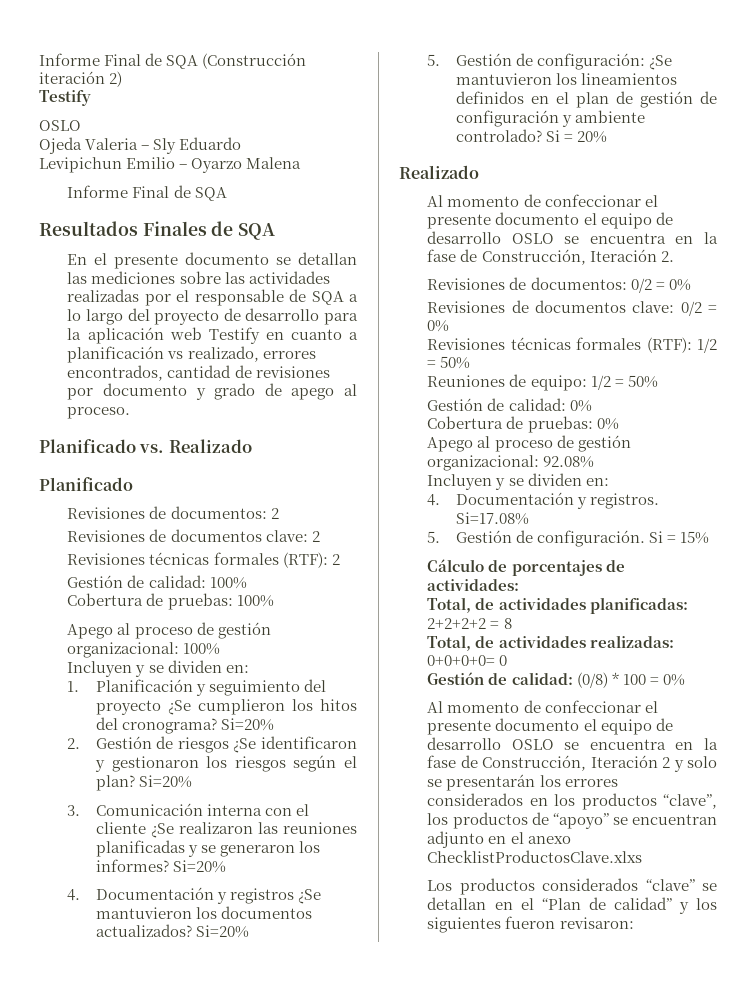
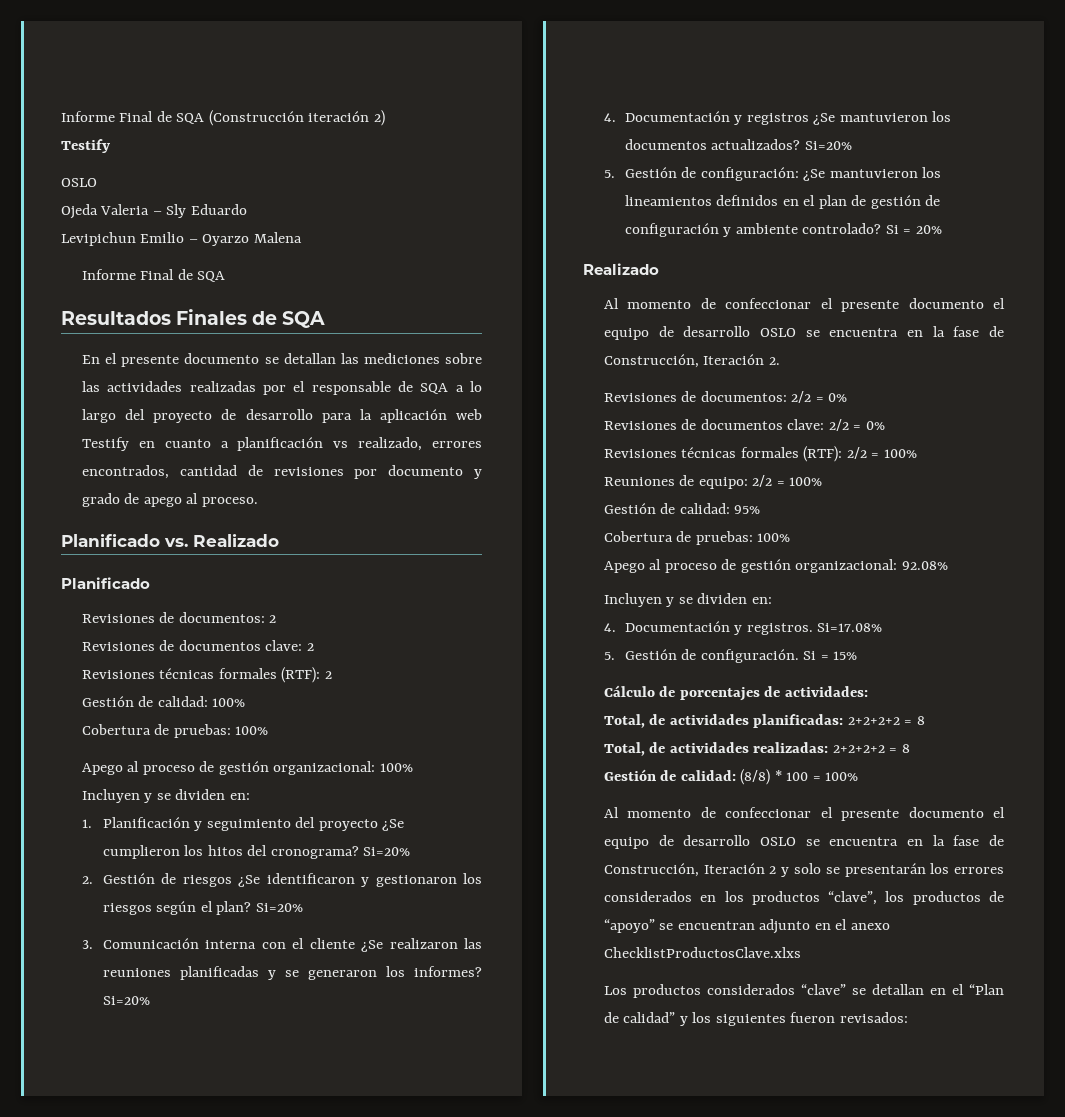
[630,278,652,293] 0/2 -> [791,391,812,403] 2/2
[680,301,702,316] 0/2 -> [828,419,849,431] 2/2
[697,338,717,353] [427,356,471,369] 1/2 = 50% -> [846,447,917,459] 2/2 = 100%
[590,375,658,390] [427,398,592,412] [427,416,619,433] 1/2 = 50% // Gestión de calidad: 0% // Cobertura de pruebas: 0% -> [752,475,823,487] [603,503,761,514] [603,531,791,545] 2/2 = 100% // Gestión de calidad: 95% // Cobertura de pruebas: 100%
[427,655,508,666] [427,672,608,688] 0+0+0+0= 0 // Gestión de calidad: (0/8) -> [832,744,910,753] [603,769,771,785] 2+2+2+2 = 8 // Gestión de calidad: (8/8)
[662,674,685,686] 0% -> [825,772,859,781] 100%
[559,917,634,929] revisaron: -> [839,1012,908,1023] revisados:

